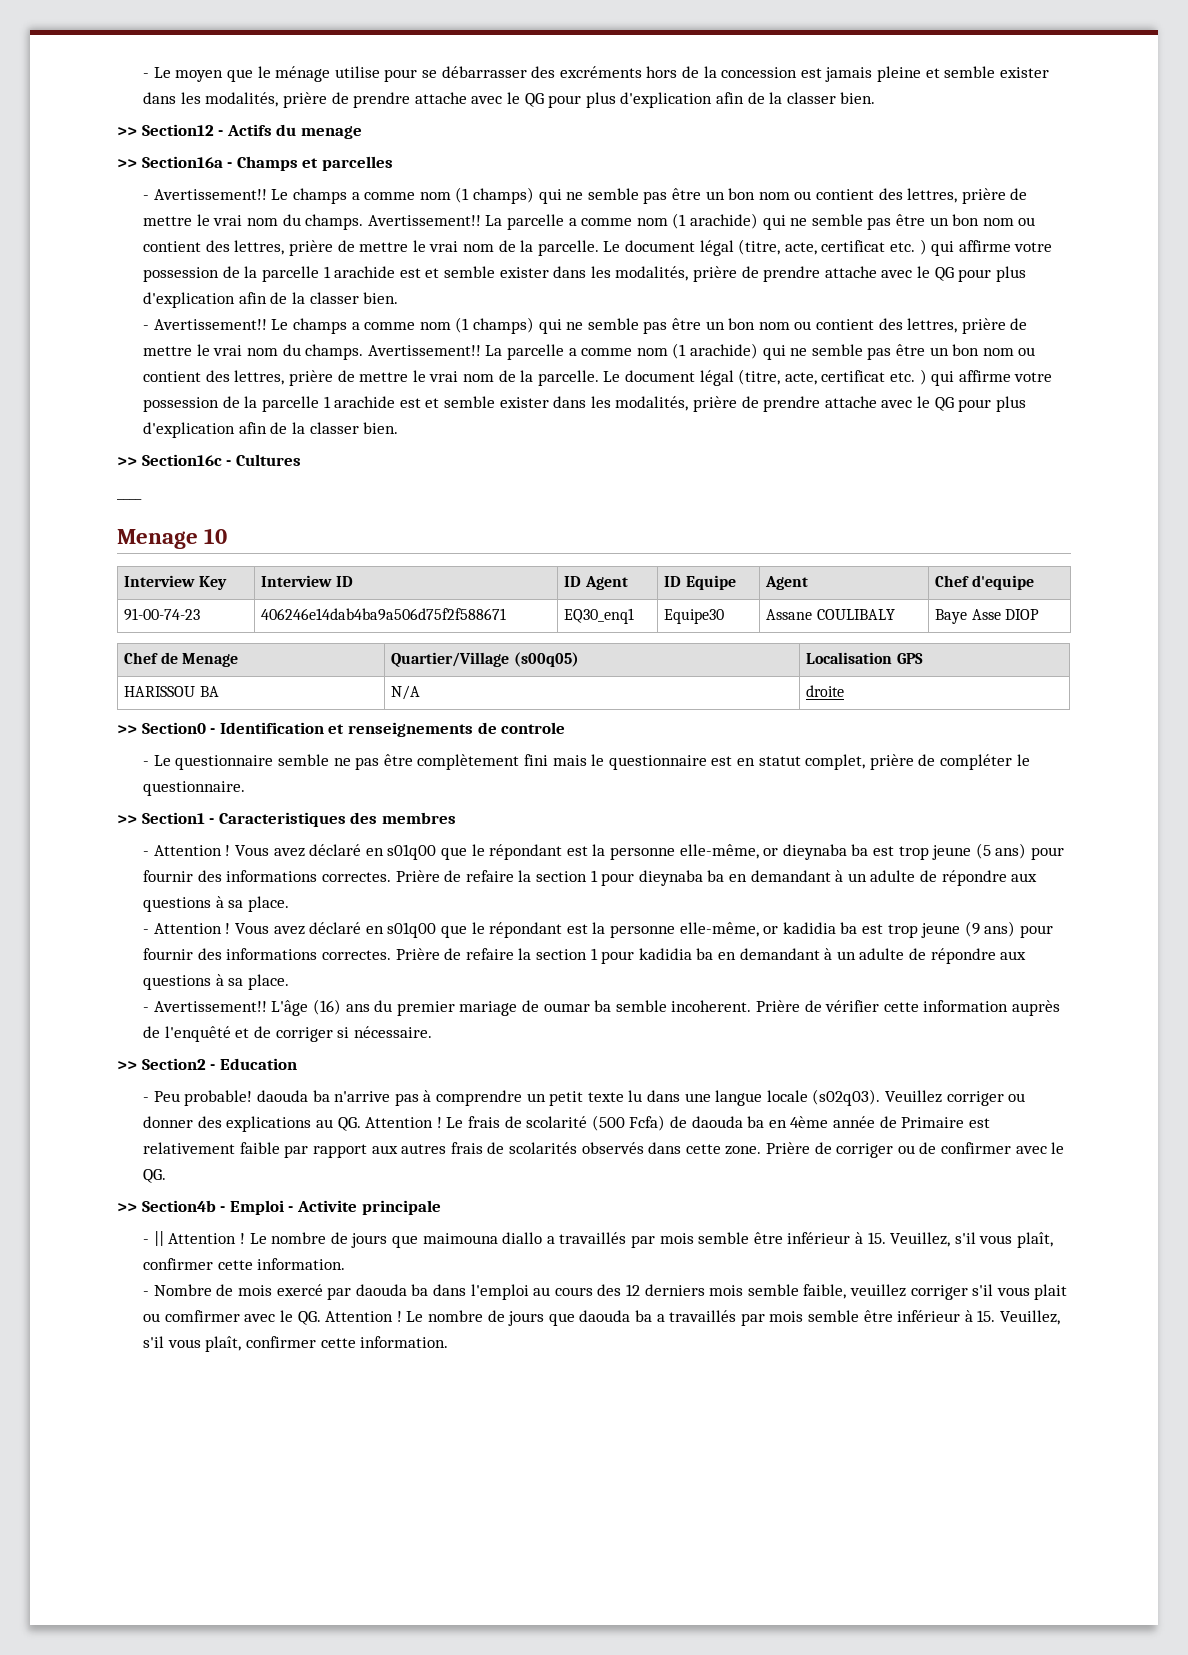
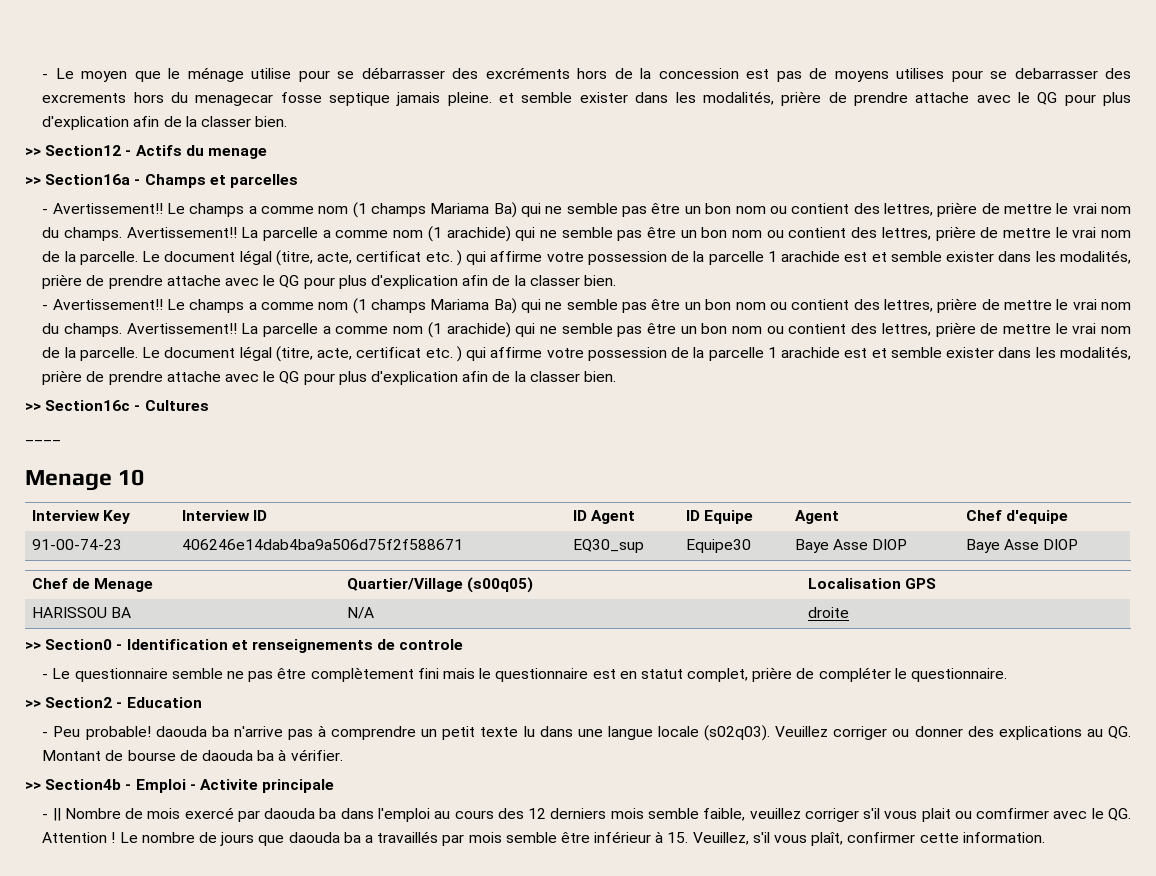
[825,66,921,82] jamais pleine -> [776,68,1131,82] [42,92,492,106] pas de moyens utilises pour se debarrasser des excrements hors du menagecar fosse septique jamais pleine.
[473,187,535,204] champs) -> [371,202,517,218] champs Mariama Ba)
[473,317,535,334] champs) -> [371,298,517,314] champs Mariama Ba)
[564,608,635,624] EQ30_enq1 -> [572,539,644,553] EQ30_sup
[766,609,895,620] Assane COULIBALY -> [794,539,907,553] Baye Asse DIOP
[117,812,456,827] [143,843,1064,860] [143,870,1038,886] [143,896,290,912] [143,921,1053,938] [143,948,1027,964] [143,974,290,990] [143,999,1060,1016] [143,1026,432,1042] // >> Section1 - Caracteristiques des membres // - Attention ! Vous avez déclaré en s01q00 que le répondant est la personne elle-même, or dieynaba ba est trop jeune (5 ans) pour fournir des informations correctes. Prière de refaire la section 1 pour dieynaba ba en demandant à un adulte de répondre aux questions à sa place. // - Attention ! Vous avez déclaré en s01q00 que le répondant est la personne elle-même, or kadidia ba est trop jeune (9 ans) pour fournir des informations correctes. Prière de refaire la section 1 pour kadidia ba en demandant à un adulte de répondre aux questions à sa place. // - Avertissement!! L'âge (16) ans du premier mariage de oumar ba semble incoherent. Prière de vérifier cette information auprès de l'enquêté et de corriger si nécessaire. -> (1007, 675) none
[365,1115,990,1131] [143,1142,1065,1158] [143,1169,167,1183] Attention ! Le frais de scolarité (500 Fcfa) de daouda ba en 4ème année de Primaire est relativement faible par rapport aux autres frais de scolarités observés dans cette zone. Prière de corriger ou de confirmer avec le QG. -> [42,749,343,761] Montant de bourse de daouda ba à vérifier.
[168,1232,1053,1248] [143,1258,346,1270] [143,1291,150,1296] Attention ! Le nombre de jours que maimouna diallo a travaillés par mois semble être inférieur à 15. Veuillez, s'il vous plaît, confirmer cette information. // - -> (61, 814) none

